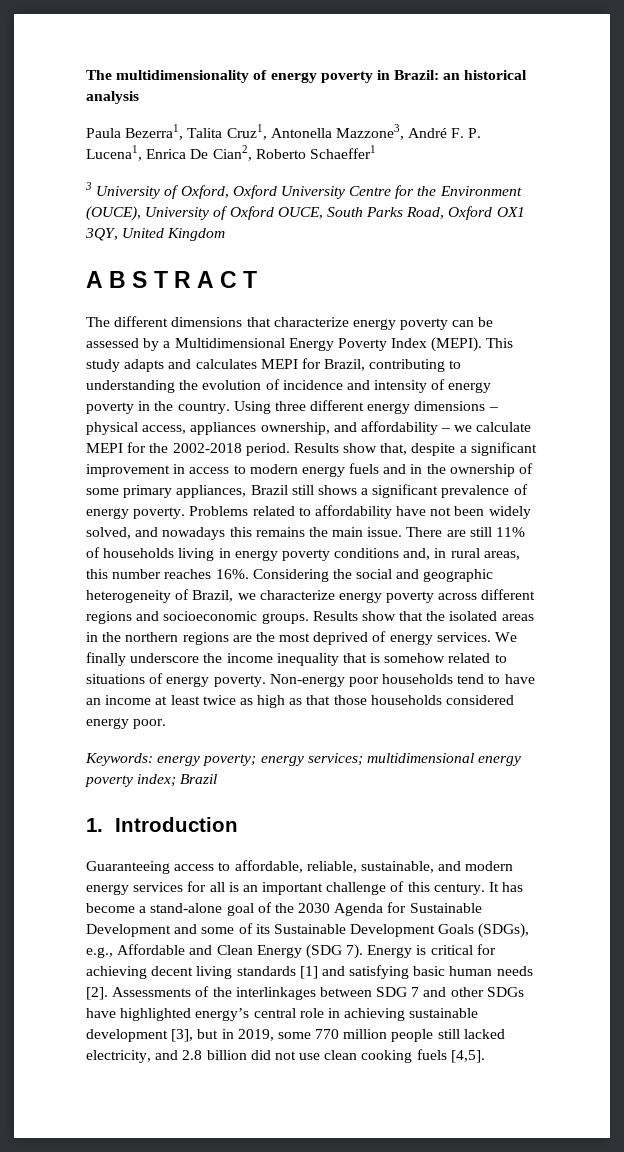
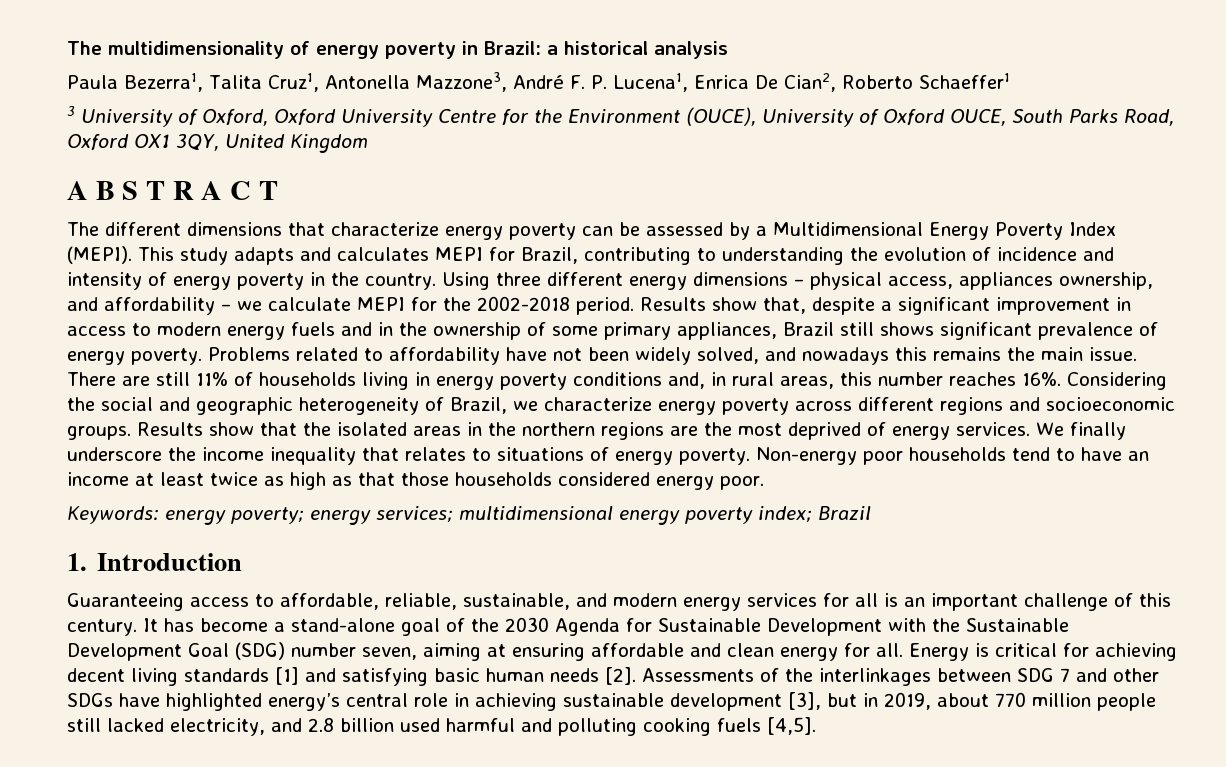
[443,73,461,80] an -> [547,45,558,55] a
[361,488,369,495] a -> (934, 329) none
[370,653,491,663] is somehow related -> [405,447,466,461] relates
[174,923,530,938] [86,944,364,959] and some of its Sustainable Development Goals (SDGs), e.g., Affordable and Clean Energy (SDG 7). -> [887,618,1069,632] [67,642,903,661] with the Sustainable Development Goal (SDG) number seven, aiming at ensuring affordable and clean energy for all.
[277,1032,311,1039] some -> [937,693,989,707] about
[250,1050,358,1060] did not use clean -> [400,718,637,736] used harmful and polluting

